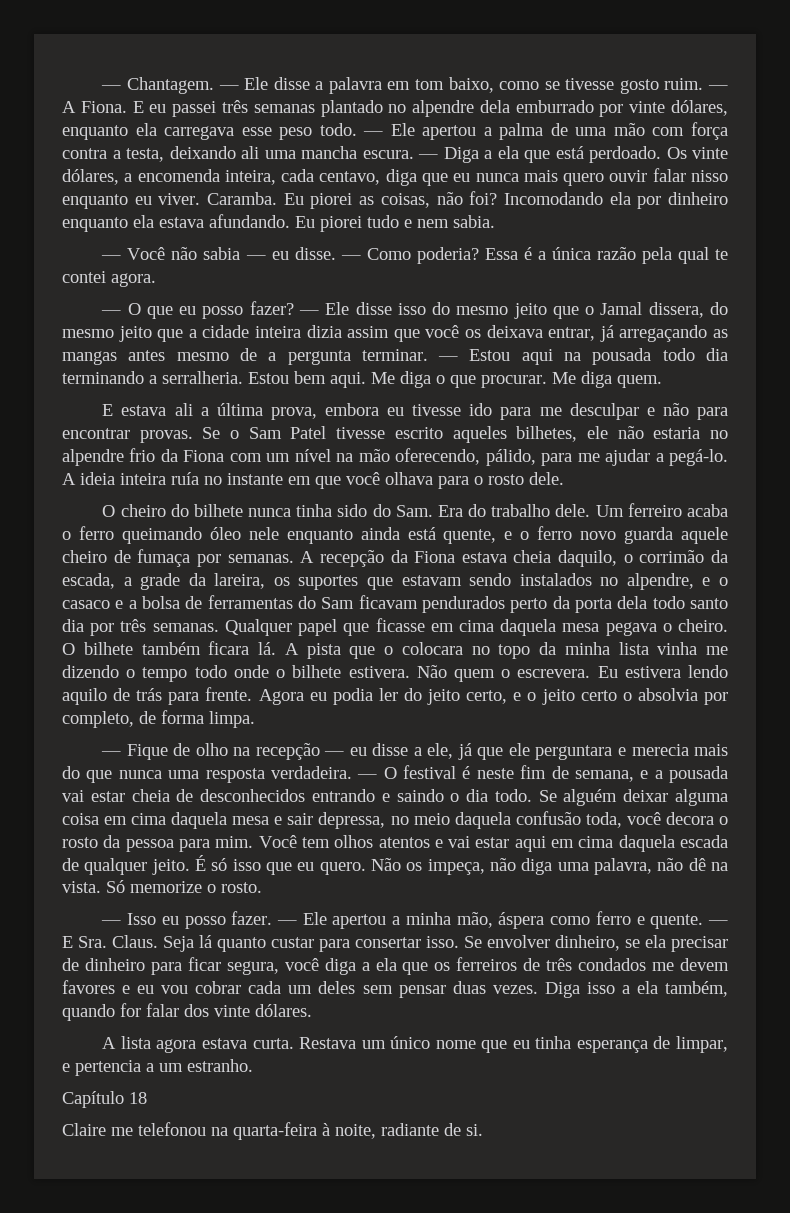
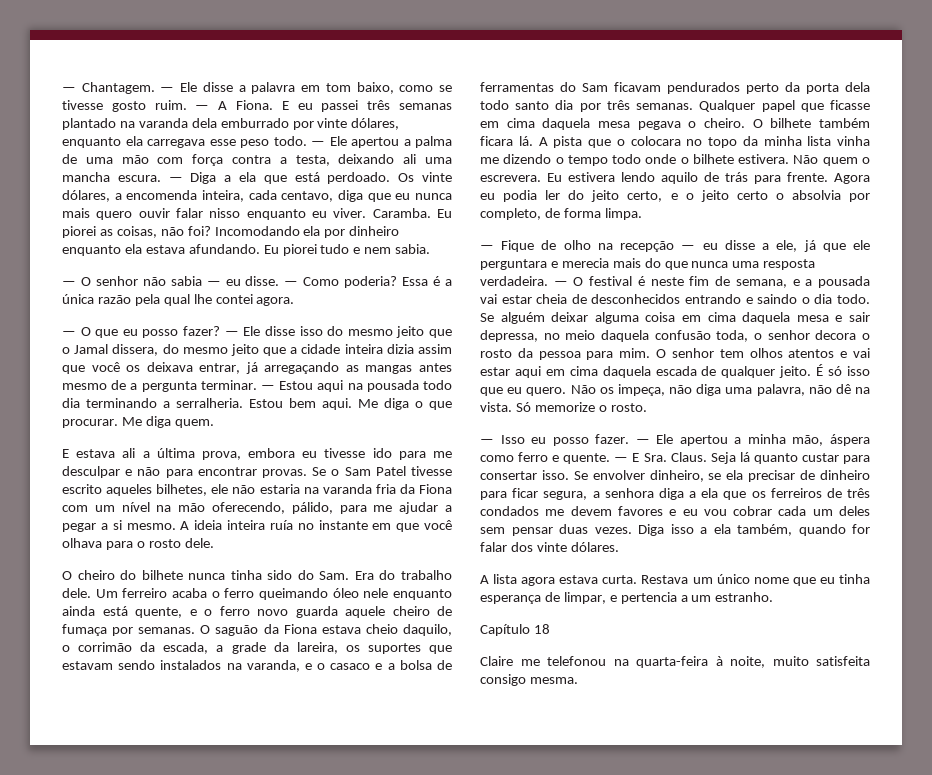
[388,100,475,117] no alpendre -> [119,118,188,128] na varanda
[127,247,166,260] Você -> [80,276,138,286] O senhor
[714,249,728,260] te -> [193,294,212,304] lhe
[710,430,728,439] [62,448,156,466] no alpendre frio -> [303,484,396,494] na varanda fria
[669,449,728,466] pegá-lo. -> [62,520,176,532] pegar a si mesmo.
[300,550,384,567] A recepção -> [200,625,259,636] O saguão
[513,550,552,563] cheia -> [365,624,398,634] cheio
[600,573,694,590] no alpendre, -> [226,660,300,672] na varanda,
[626,812,661,825] você -> [754,330,810,340] o senhor
[258,835,297,848] Você -> [656,348,714,358] O senhor
[284,958,319,971] você -> [592,488,654,498] a senhora
[381,1123,483,1136] radiante de si. -> [772,656,870,666] [480,674,578,686] muito satisfeita consigo mesma.

